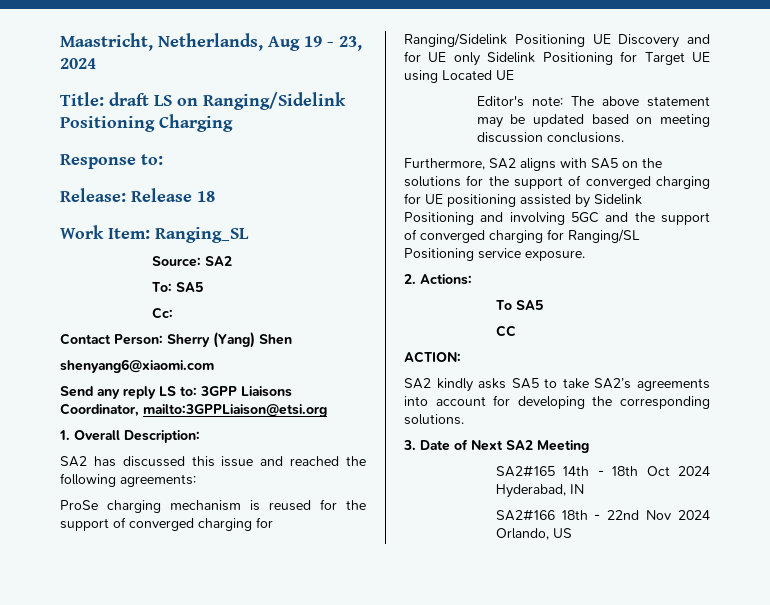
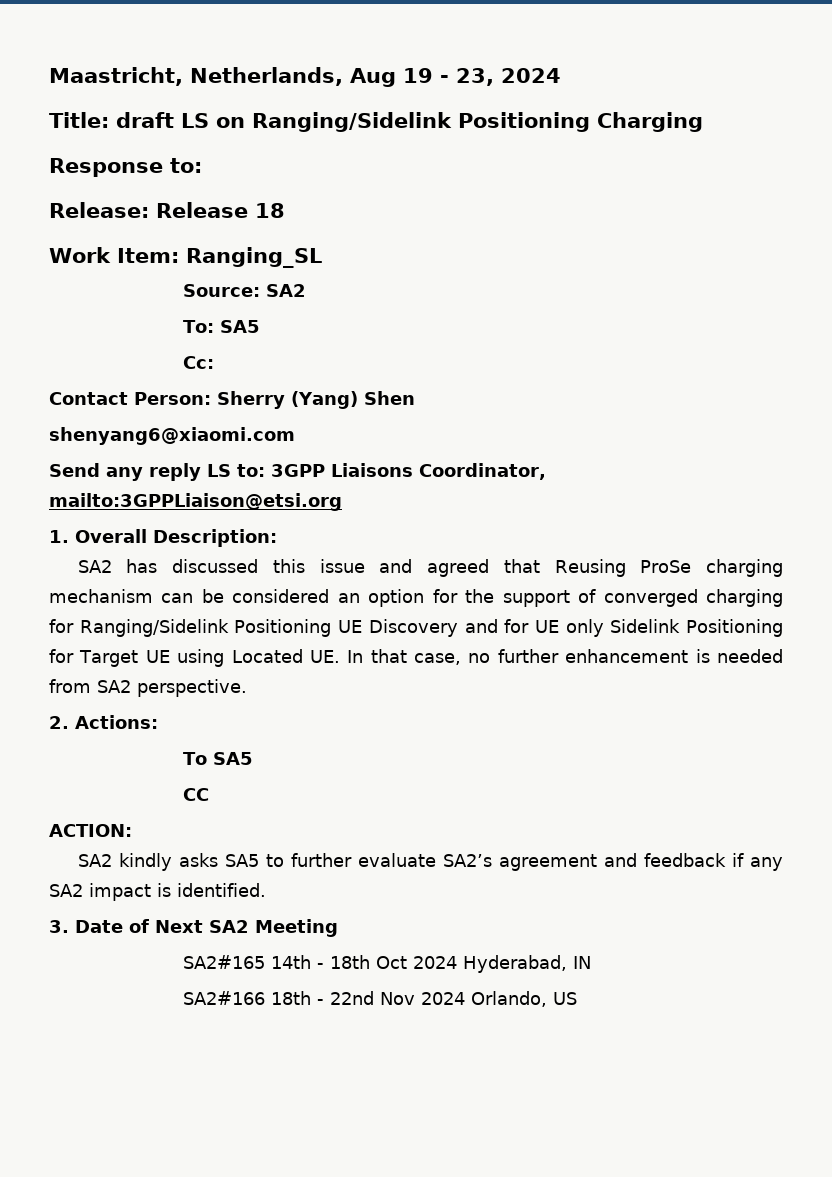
[290,456,366,466] [60,473,196,487] [60,500,311,513] reached the following agreements: // ProSe charging mechanism is reused -> [427,559,783,577] [49,589,425,607] agreed that Reusing ProSe charging mechanism can be considered an option
[496,70,514,80] [476,96,710,107] [476,114,710,128] [476,132,624,143] [404,158,662,171] [404,175,710,189] [404,193,642,208] [404,212,710,225] [404,229,640,243] [404,248,585,261] UE // Editor's note: The above statement may be updated based on meeting discussion conclusions. // Furthermore, SA2 aligns with SA5 on the solutions for the support of converged charging for UE positioning assisted by Sidelink Positioning and involving 5GC and the support of converged charging for Ranging/SL Positioning service exposure. -> [309,649,784,665] [49,679,247,697] UE. In that case, no further enhancement is needed from SA2 perspective.
[562,378,710,391] [404,395,710,409] [404,414,464,425] take SA2’s agreements into account for developing the corresponding solutions. -> [290,853,783,871] [49,883,266,901] further evaluate SA2’s agreement and feedback if any SA2 impact is identified.

